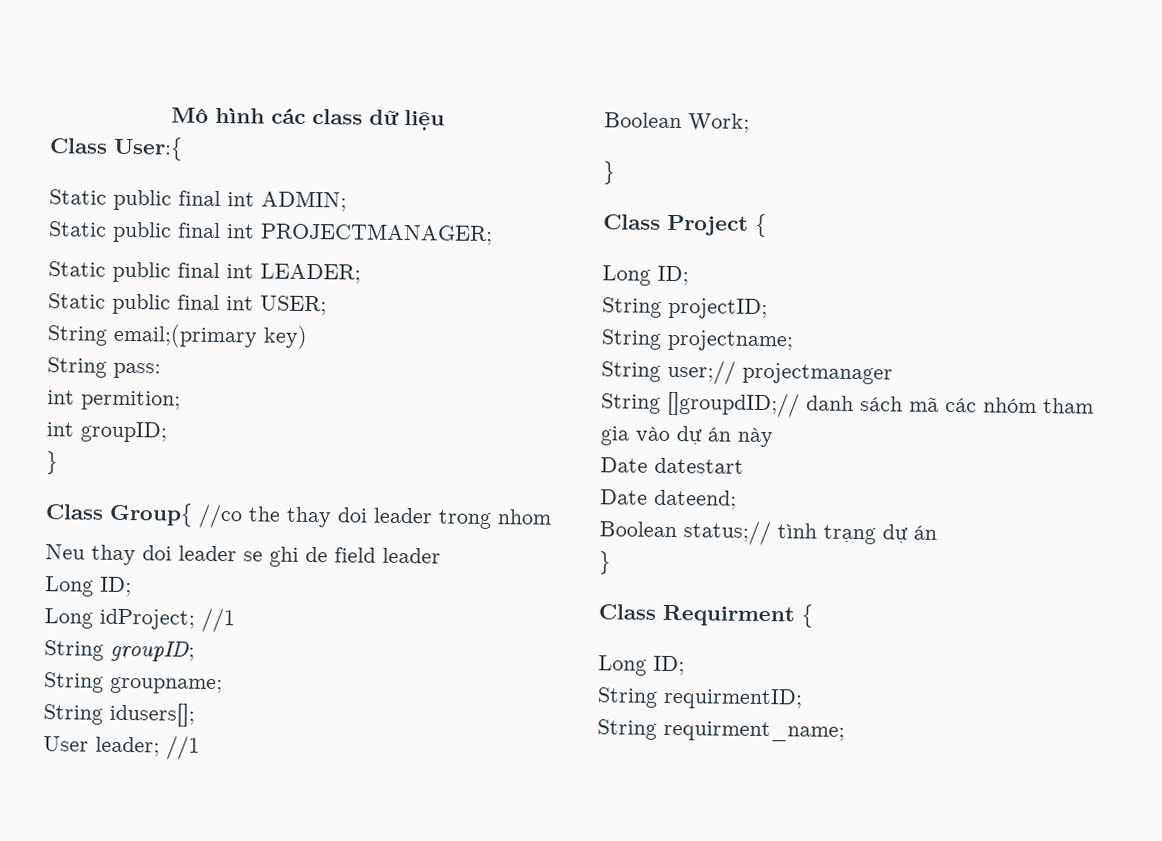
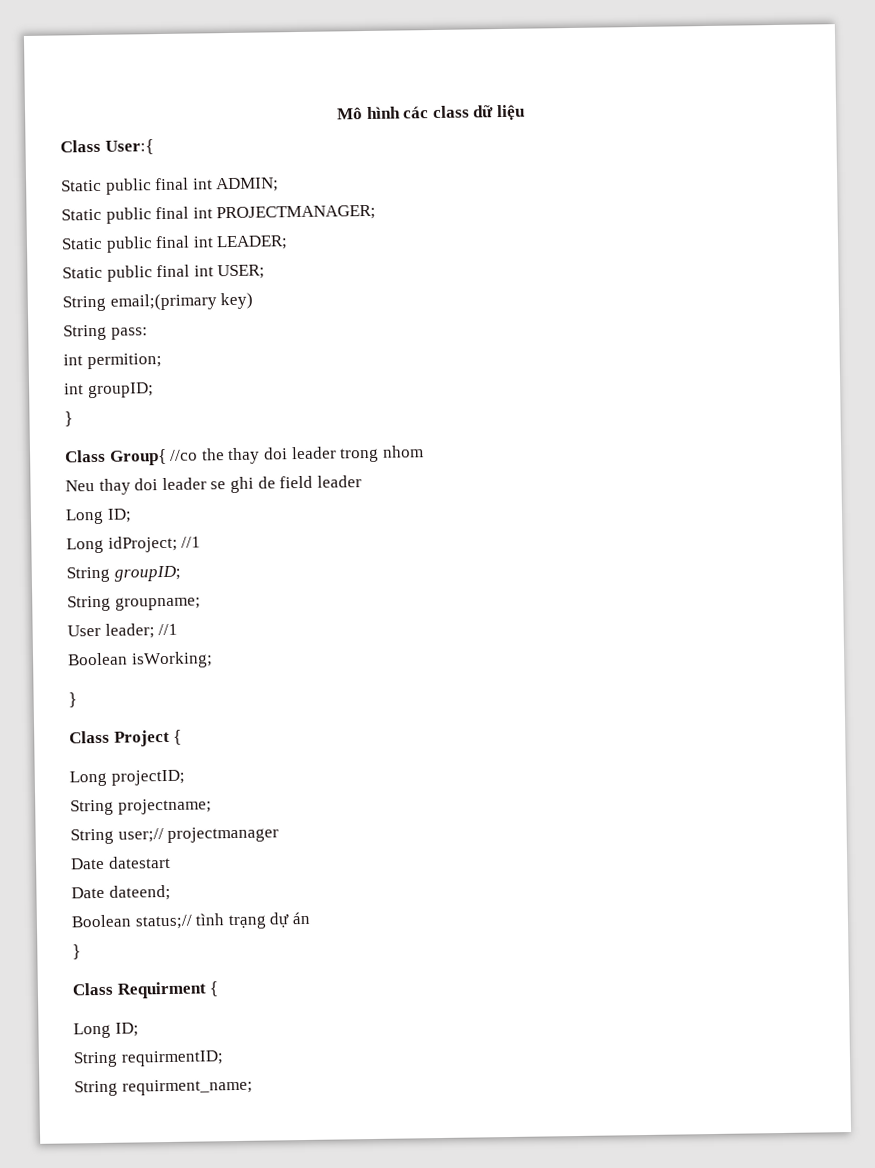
[43,702,195,727] // String idusers[]; -> (201, 603) none
[688,113,750,133] Work; -> [130,651,213,669] isWorking;
[657,265,689,286] [602,297,662,318] ID; // String -> (107, 778) none
[601,391,1094,418] [600,426,773,448] // String []groupdID;// danh sách mã các nhóm tham gia vào dự án này -> (280, 834) none

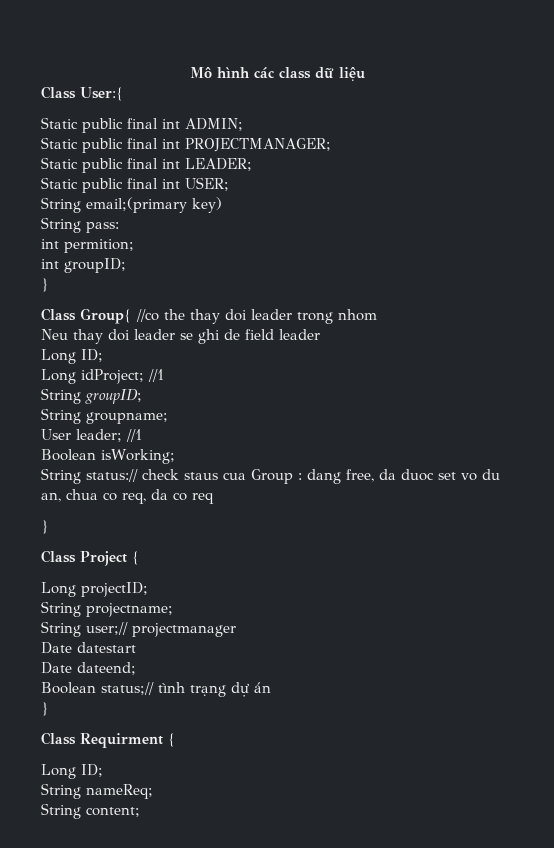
(213, 660) none -> [41,468,500,484] [41,489,214,504] // String status:// check staus cua Group : dang free, da duoc set vo du an, chua co req, da co req
[120,1050,224,1067] [74,1078,253,1097] requirmentID; // String requirment_name; -> [86,784,153,799] [41,803,140,819] nameReq; // String content;

